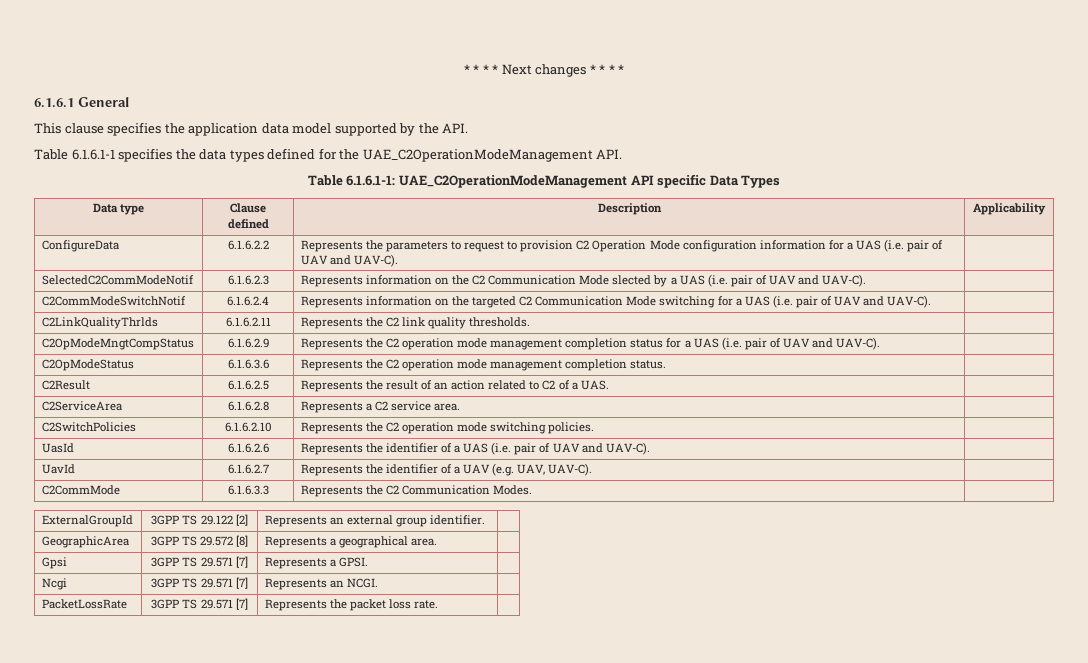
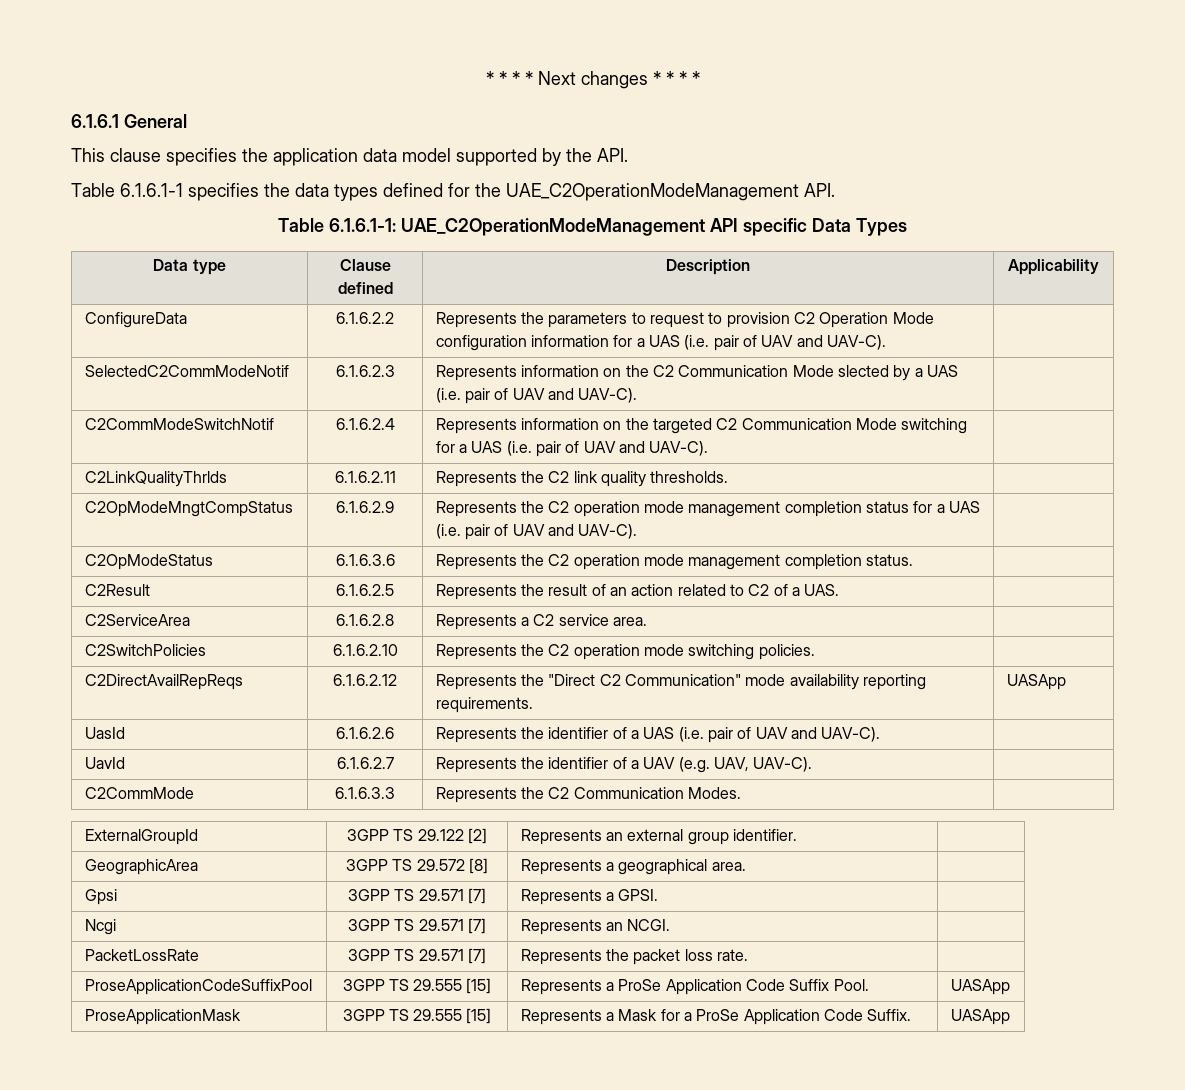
(595, 428) none -> [84,674,243,690] [333,674,397,686] [435,674,926,690] [435,697,533,713] [1006,674,1066,690] // C2DirectAvailRepReqs | 6.1.6.2.12 | Represents the "Direct C2 Communication" mode availability reporting requirements. | UASApp
(439, 604) none -> [84,979,312,995] [342,978,492,994] [520,979,869,995] [950,979,1010,995] [84,1009,241,1025] [342,1008,492,1024] [520,1009,912,1025] [950,1009,1010,1025] // ProseApplicationCodeSuffixPool | 3GPP TS 29.555 [15] | Represents a ProSe Application Code Suffix Pool. | UASApp // ProseApplicationMask | 3GPP TS 29.555 [15] | Represents a Mask for a ProSe Application Code Suffix. | UASApp

